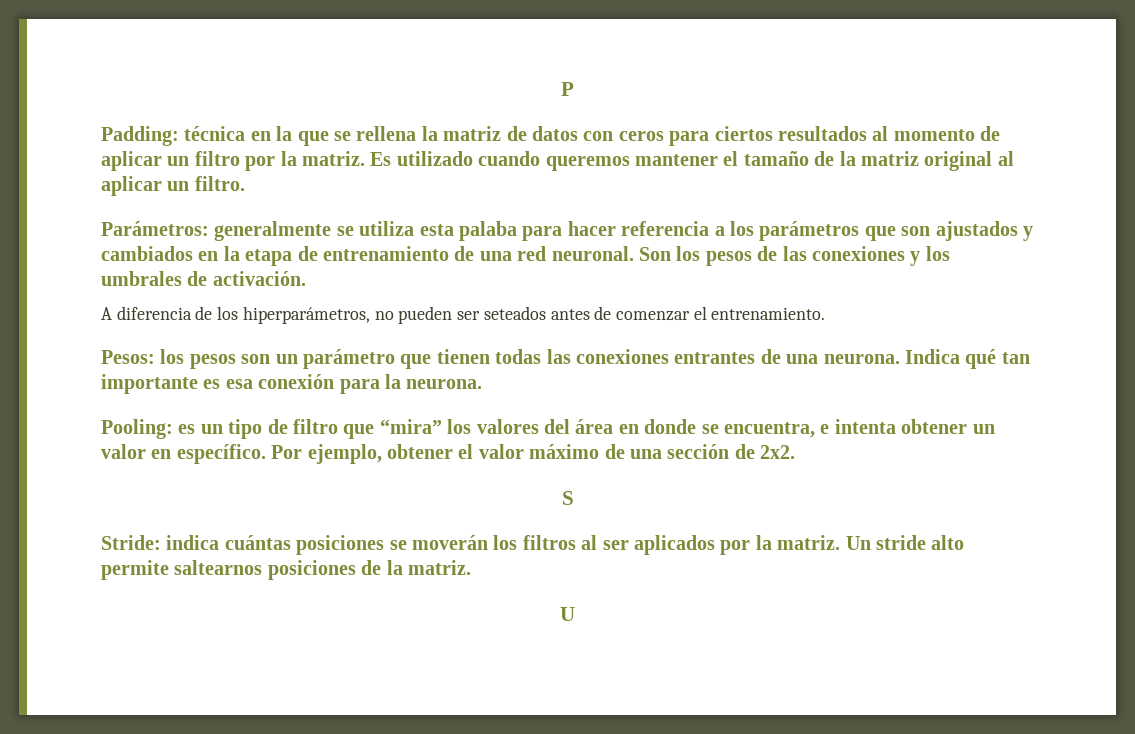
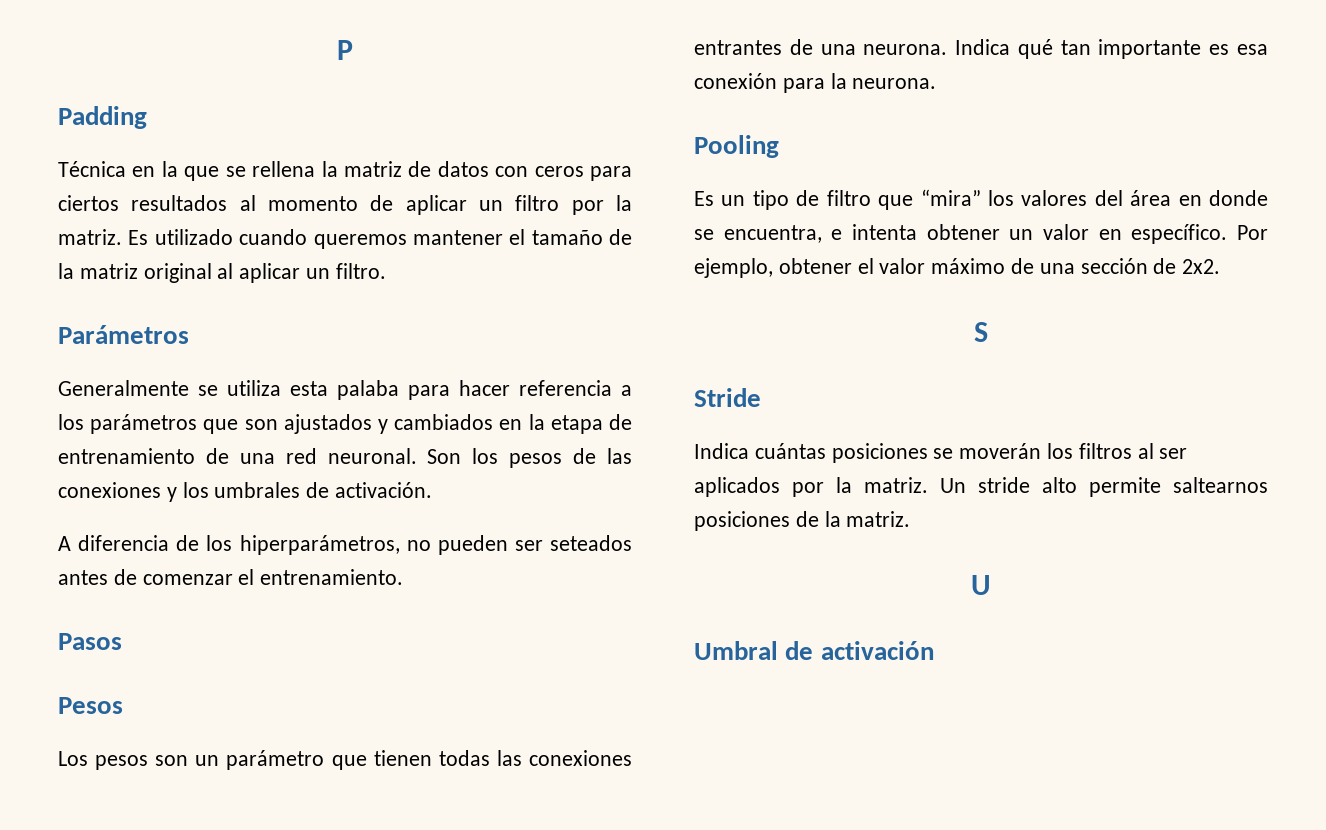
[101,126,246,146] Padding: técnica -> [58,106,147,129] [58,161,126,177] Padding // Técnica
[101,221,332,241] Parámetros: generalmente -> [58,325,189,344] [58,380,189,396] Parámetros // Generalmente
[101,349,185,364] Pesos: los -> [58,633,122,650] [58,697,123,714] [58,751,88,766] Pasos // Pesos // Los
[101,419,196,439] Pooling: es -> [694,135,779,158] [694,191,714,206] Pooling // Es
[101,535,220,550] Stride: indica -> [694,388,761,407] [694,443,749,459] Stride // Indica
(575, 614) none -> [694,641,934,660] // Umbral de activación

